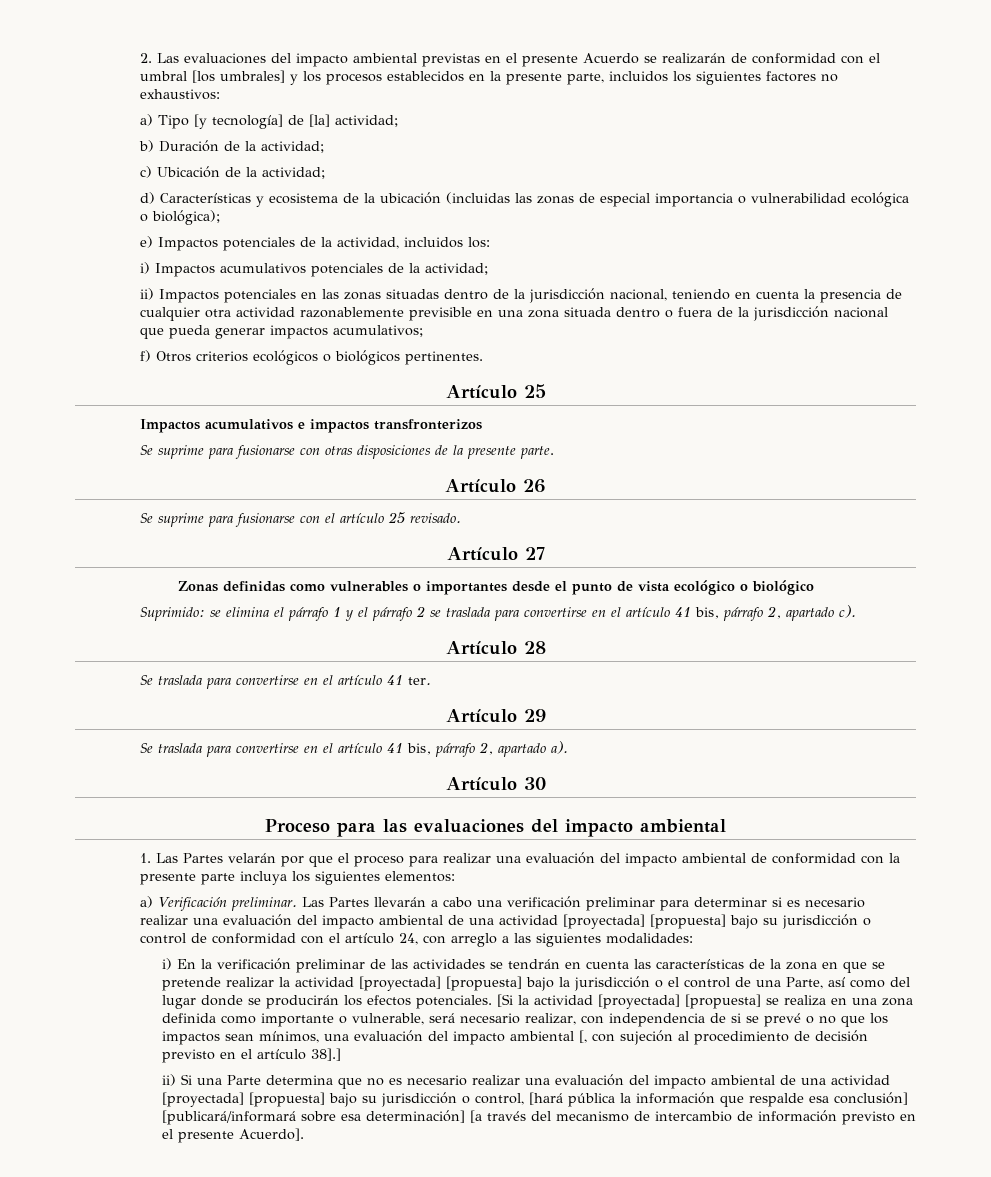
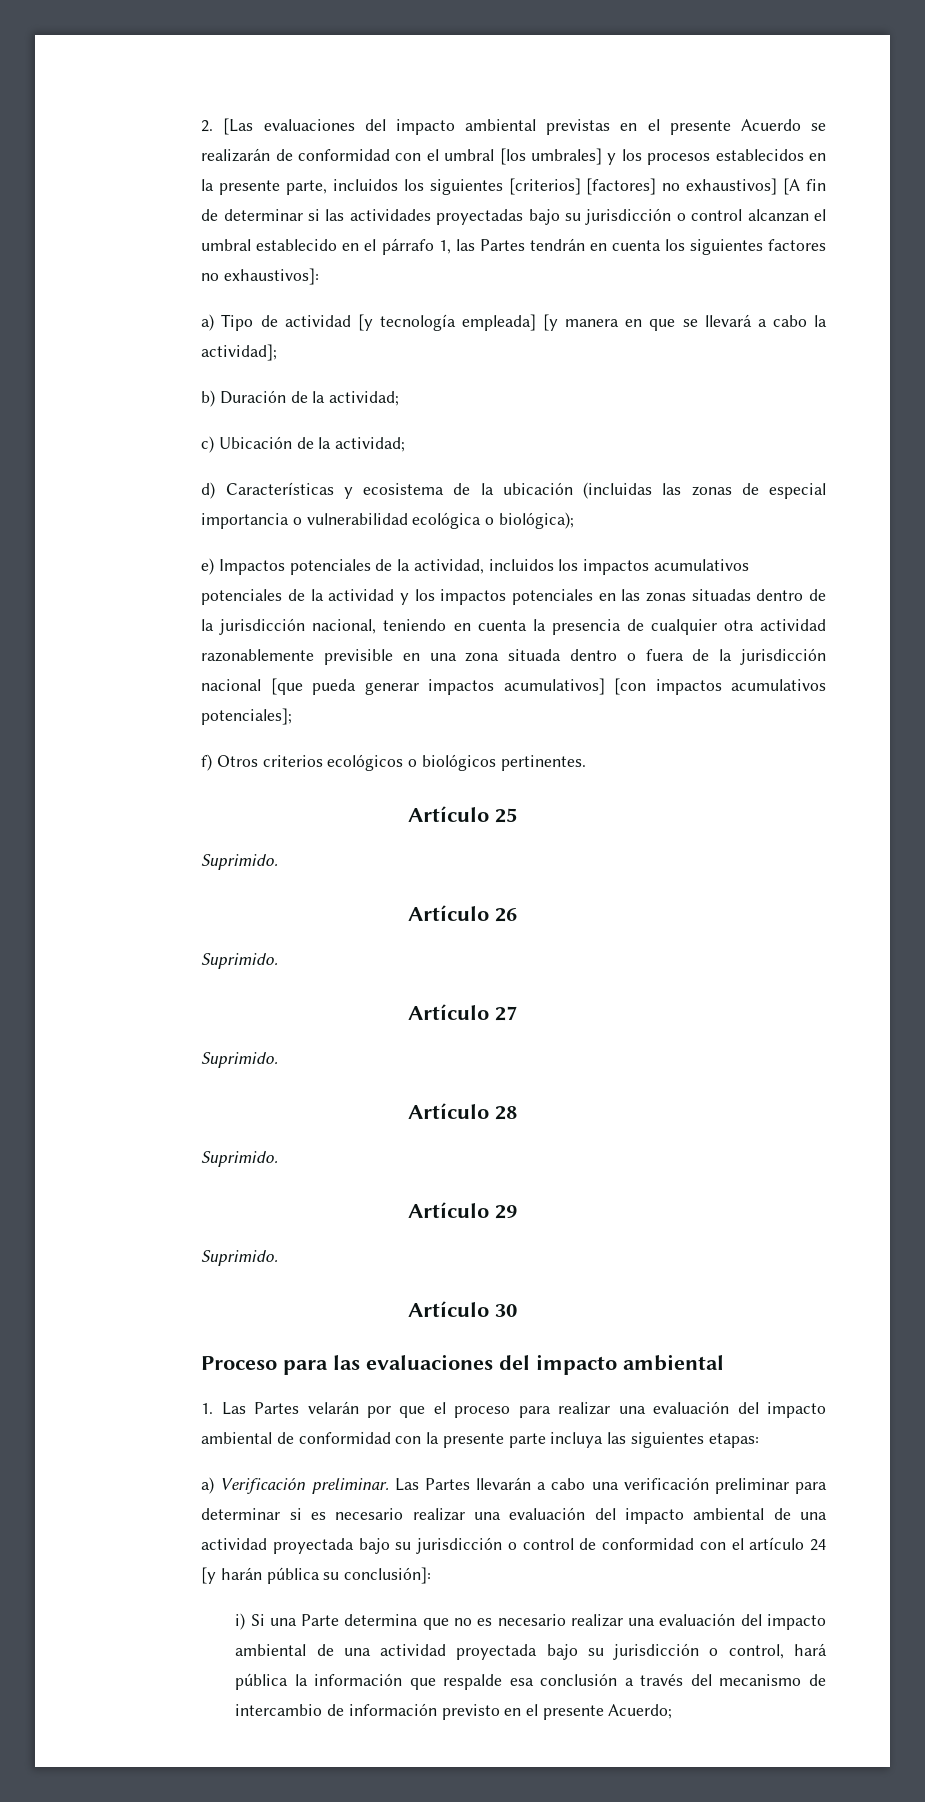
[157,53,180,63] Las -> [223,118,254,135] [Las
(762, 78) none -> [508,178,826,195] [201,208,826,225] [201,238,763,255] [criterios] [factores] no exhaustivos] [A fin de determinar si las actividades proyectadas bajo su jurisdicción o control alcanzan el umbral establecido en el párrafo 1, las Partes tendrán en cuenta los siguientes
[140,89,221,100] exhaustivos: -> [224,268,320,285] exhaustivos]:
[194,114,399,129] [y tecnología] de [la] actividad; -> [260,314,828,331] [201,344,278,361] de actividad [y tecnología empleada] [y manera en que se llevará a cabo la actividad];
[468,237,491,248] [140,262,216,277] los: // i) Impactos -> [558,559,650,575] los impactos
[425,263,489,275] [140,288,220,303] actividad; // ii) Impactos -> [328,589,507,605] actividad y los impactos
[140,328,165,339] que -> [270,678,303,695] [que
[333,325,424,337] acumulativos; -> [503,678,826,695] [201,708,293,725] acumulativos] [con impactos acumulativos potenciales];
[140,419,483,433] [140,445,555,459] [445,479,546,493] [140,512,462,527] [446,547,545,561] [177,580,814,595] [140,605,857,621] [445,641,546,655] [140,675,432,689] [445,709,546,723] [140,741,569,757] Impactos acumulativos e impactos transfronterizos // Se suprime para fusionarse con otras disposiciones de la presente parte. // Artículo 26 // Se suprime para fusionarse con el artículo 25 revisado. // Artículo 27 // Zonas definidas como vulnerables o importantes desde el punto de vista ecológico o biológico // Suprimido: se elimina el párrafo 1 y el párrafo 2 se traslada para convertirse en el artículo 41 bis, párrafo 2, apartado c). // Artículo 28 // Se traslada para convertirse en el artículo 41 ter. // Artículo 29 // Se traslada para convertirse en el artículo 41 bis, párrafo 2, apartado a). -> [201,854,279,870] [408,905,517,922] [201,953,279,969] [408,1004,517,1021] [201,1052,279,1068] [408,1103,517,1120] [201,1151,279,1167] [408,1202,517,1219] [201,1250,279,1266] Suprimido. // Artículo 26 // Suprimido. // Artículo 27 // Suprimido. // Artículo 28 // Suprimido. // Artículo 29 // Suprimido.
[292,871,456,885] los siguientes elementos: -> [607,1432,759,1448] las siguientes etapas:
[563,914,727,929] [proyectada] [propuesta] -> [273,1538,355,1554] proyectada
[399,933,694,947] [161,958,885,973] [161,976,910,991] [161,994,913,1009] [161,1013,888,1027] [161,1030,868,1045] [161,1048,341,1063] [161,1074,176,1086] 24, con arreglo a las siguientes modalidades: // i) En la verificación preliminar de las actividades se tendrán en cuenta las características de la zona en que se pretende realizar la actividad [proyectada] [propuesta] bajo la jurisdicción o el control de una Parte, así como del lugar donde se producirán los efectos potenciales. [Si la actividad [proyectada] [propuesta] se realiza en una zona definida como importante o vulnerable, será necesario realizar, con independencia de si se prevé o no que los impactos sean mínimos, una evaluación del impacto ambiental [, con sujeción al procedimiento de decisión previsto en el artículo 38].] // ii) -> [810,1539,826,1551] [201,1567,432,1584] [235,1613,246,1630] 24 [y harán pública su conclusión]: // i)
[161,1092,325,1107] [proyectada] [propuesta] -> [456,1644,538,1660] proyectada
[528,1092,563,1105] [hará -> [794,1643,828,1656] hará
[833,1092,908,1105] [161,1110,482,1125] conclusión] [publicará/informará sobre esa determinación] [a -> [540,1673,634,1686] conclusión a
[238,1128,304,1141] Acuerdo]. -> [608,1704,673,1719] Acuerdo;

